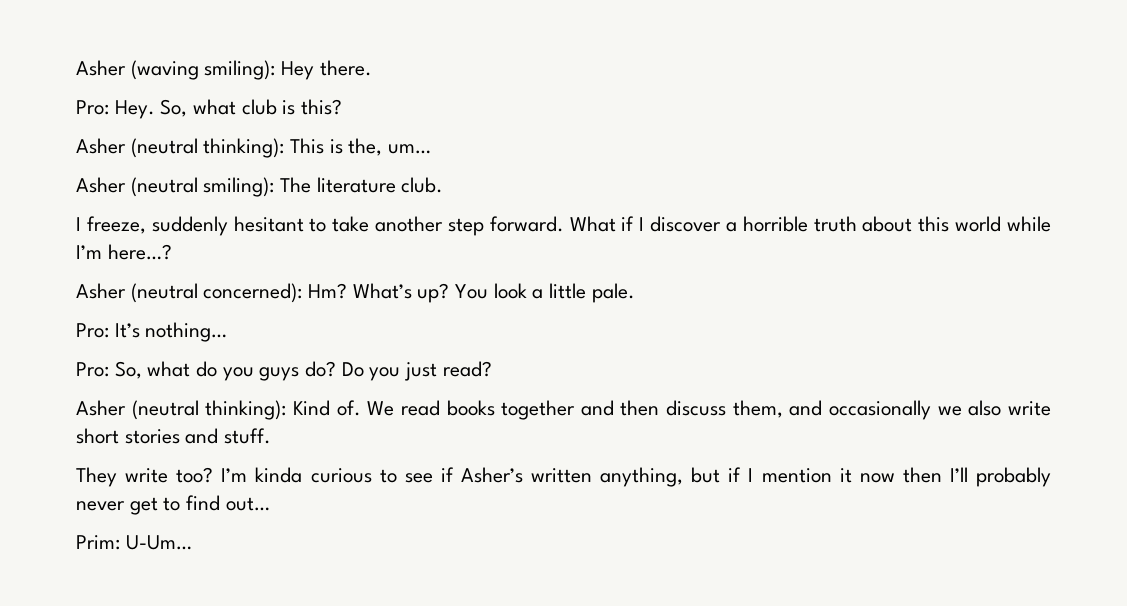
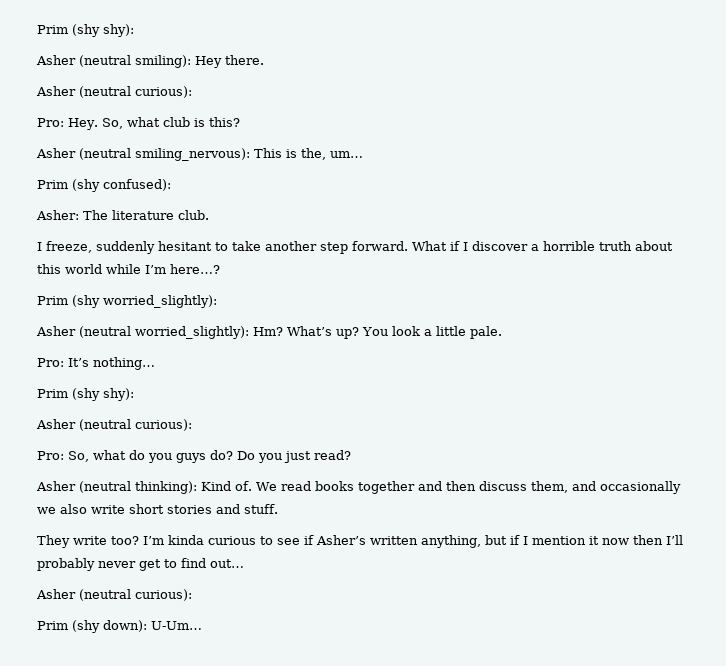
[76,60,199,80] Asher (waving -> [37,24,134,37] [36,55,131,67] Prim (shy shy): // Asher (neutral
(372, 68) none -> [36,86,192,98] // Asher (neutral curious):
[203,138,285,158] thinking): -> [135,148,250,161] smiling_nervous):
[76,177,275,197] Asher (neutral smiling): -> [37,179,171,192] [36,210,79,220] Prim (shy confused): // Asher:
[76,283,303,303] // Asher (neutral concerned): -> [37,295,217,308] [36,326,249,339] // Prim (shy worried_slightly): // Asher (neutral worried_slightly):
(228, 332) none -> [37,388,134,401] [36,419,192,431] // Prim (shy shy): // Asher (neutral curious):
[76,535,120,550] Prim: -> [36,589,192,601] [37,620,147,633] Asher (neutral curious): // Prim (shy down):

